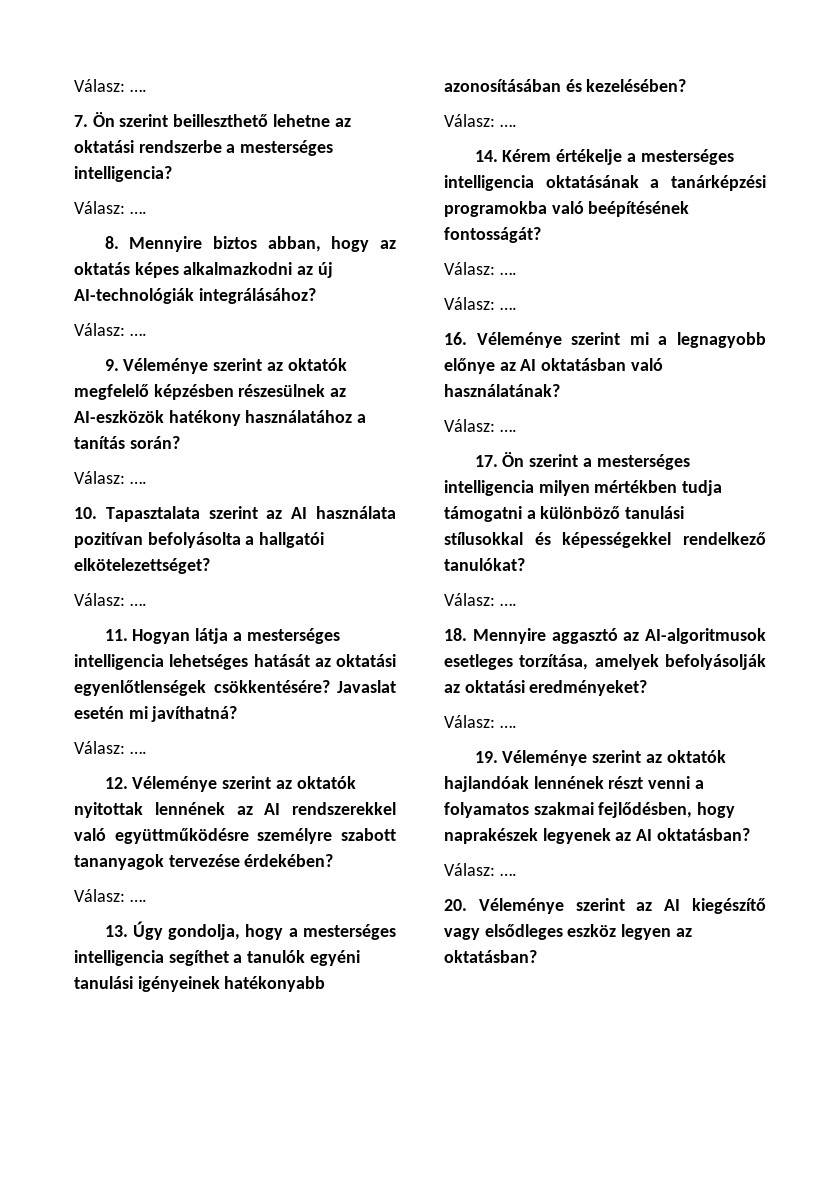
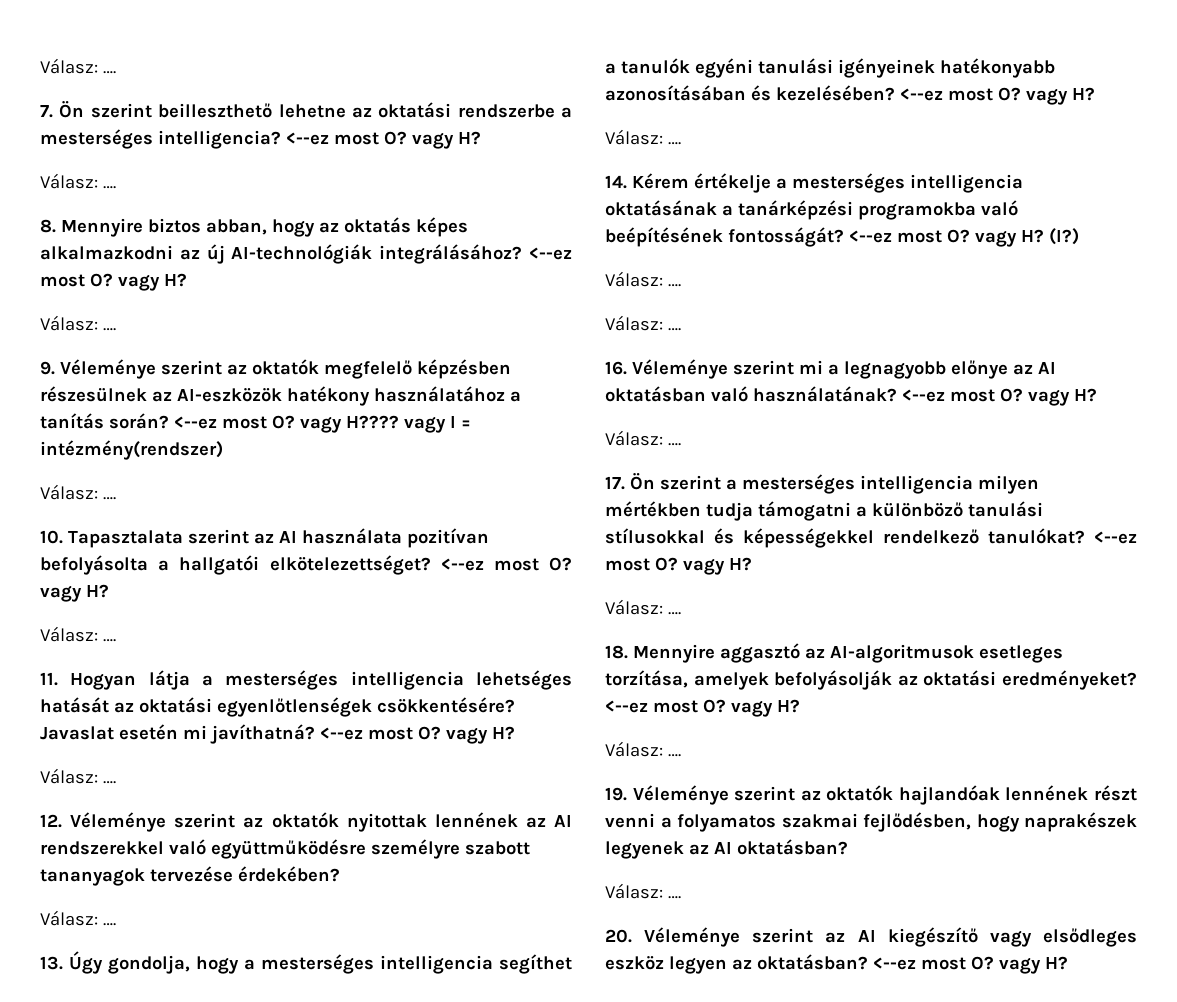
(172, 174) none -> [285,131,481,149] <--ez most O? vagy H?
(316, 296) none -> [529,247,572,260] [40,273,187,291] <--ez most O? vagy H?
(180, 442) none -> [173,415,471,433] [40,440,223,460] <--ez most O? vagy H???? vagy I = intézmény(rendszer)
(210, 566) none -> [440,557,572,571] [40,584,109,602] <--ez most O? vagy H?
(238, 714) none -> [319,726,515,744] <--ez most O? vagy H?
(687, 85) none -> [899,87,1095,105] <--ez most O? vagy H?
(541, 235) none -> [848,228,1079,247] <--ez most O? vagy H? (I?)
(560, 390) none -> [901,388,1097,406] <--ez most O? vagy H?
(525, 564) none -> [1094,531,1137,544] [605,557,752,575] <--ez most O? vagy H?
(648, 688) none -> [605,699,800,717] <--ez most O? vagy H?
(537, 956) none -> [872,956,1068,974] <--ez most O? vagy H?

